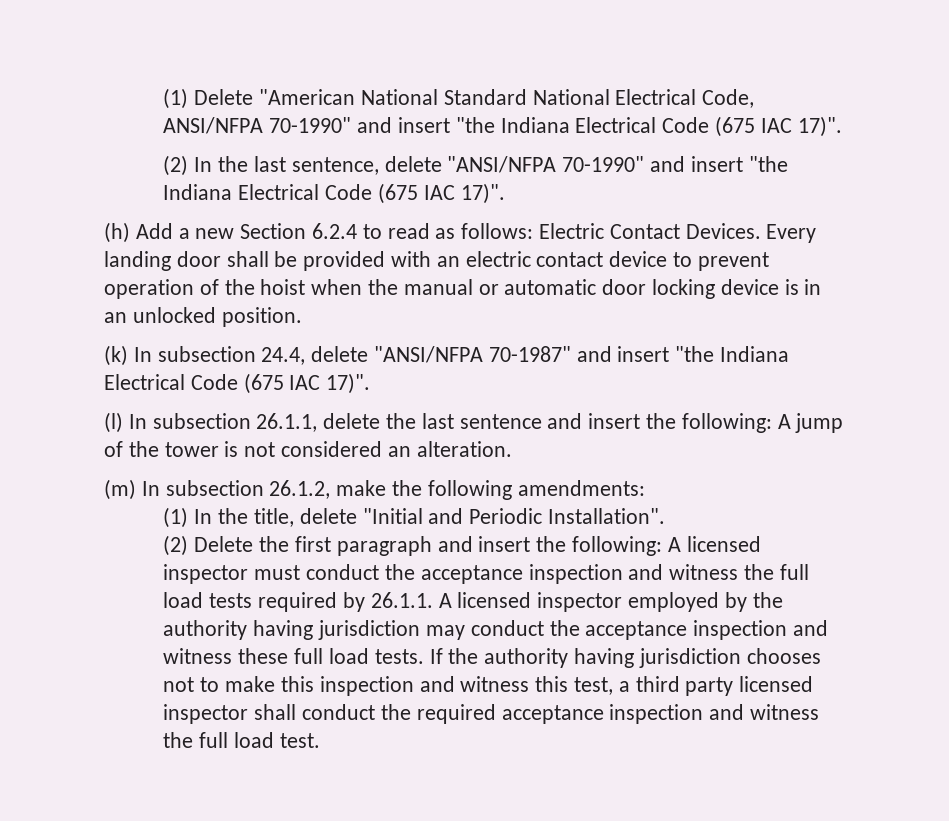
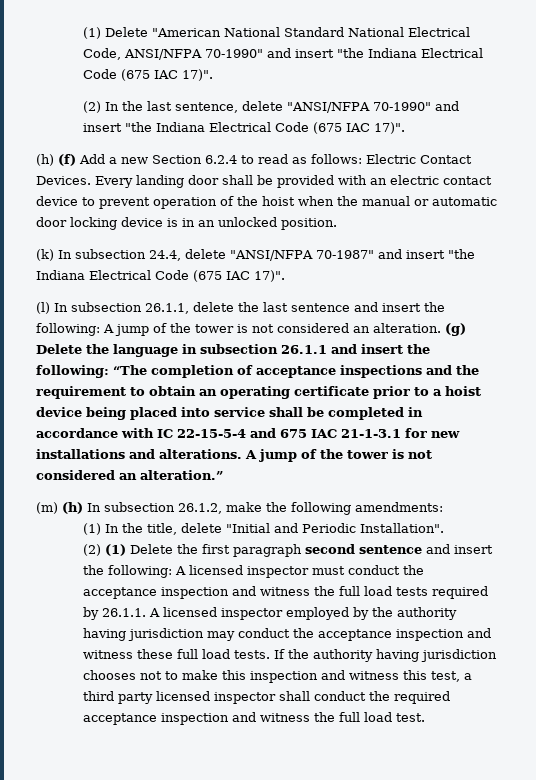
(130, 232) none -> [58,154,76,166] (f)
(512, 449) none -> [445,323,466,336] [36,344,430,357] [36,365,479,378] [36,386,481,399] [36,407,423,420] [36,428,460,438] [36,449,432,462] [36,470,223,480] (g) Delete the language in subsection 26.1.1 and insert the following: “The completion of acceptance inspections and the requirement to obtain an operating certificate prior to a hoist device being placed into service shall be completed in accordance with IC 22-15-5-4 and 675 IAC 21-1-3.1 for new installations and alterations. A jump of the tower is not considered an alteration.”
(136, 489) none -> [62,502,83,514] (h)
(189, 545) none -> [105,544,127,556] (1)
(432, 546) none -> [305,544,423,554] second sentence

